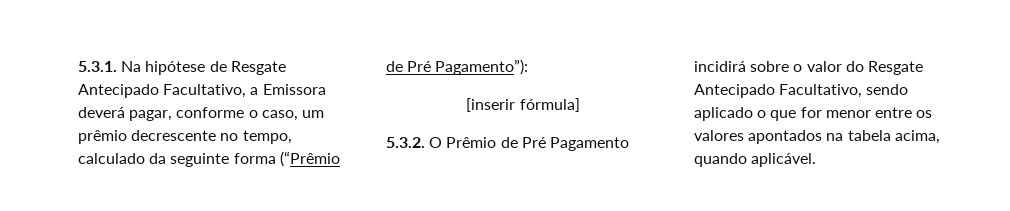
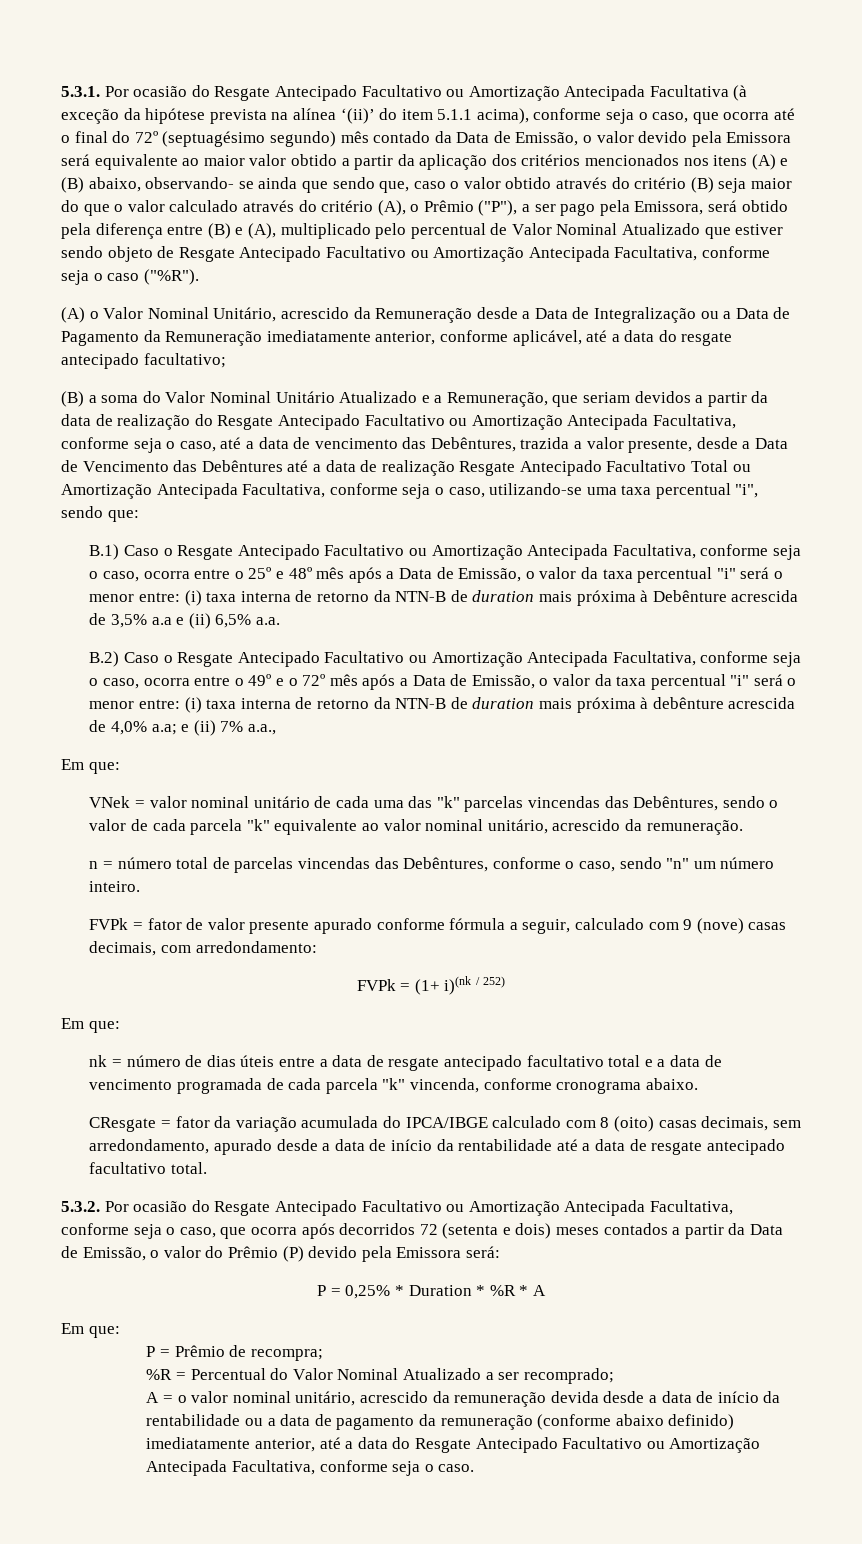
[121,61,286,75] [78,84,326,98] [78,107,324,121] [78,130,292,144] [78,151,340,167] [386,59,529,75] [466,98,580,112] [386,137,629,151] [694,61,923,75] [694,84,909,98] [694,107,933,121] [694,130,940,144] [694,153,817,167] Na hipótese de Resgate Antecipado Facultativo, a Emissora deverá pagar, conforme o caso, um prêmio decrescente no tempo, calculado da seguinte forma (“Prêmio de Pré Pagamento”): // [inserir fórmula] // 5.3.2. O Prêmio de Pré Pagamento incidirá sobre o valor do Resgate Antecipado Facultativo, sendo aplicado o que for menor entre os valores apontados na tabela acima, quando aplicável. -> [104,85,748,101] [61,108,796,124] [61,131,792,147] [61,154,789,170] [61,177,793,193] [61,200,788,216] [61,223,784,239] [61,246,770,262] [61,269,199,285] [61,307,791,323] [61,330,733,346] [61,353,226,369] [61,391,769,407] [61,414,736,430] [61,437,789,453] [61,460,751,476] [61,483,759,499] [61,506,139,522] [89,544,801,560] [89,567,783,583] [89,590,799,606] [89,613,281,629] [89,651,801,667] [89,674,797,690] [89,697,796,713] [89,720,277,736] [61,759,120,774] [89,796,779,812] [89,819,743,835] [89,857,775,873] [89,881,141,892] [89,918,787,934] [89,941,317,956] [356,976,506,995] [61,1018,120,1033] [89,1055,722,1071] [89,1078,698,1094] [89,1116,801,1132] [89,1139,785,1155] [89,1162,208,1174] [61,1200,733,1216] [61,1223,784,1239] [61,1246,500,1262] [317,1285,546,1299] [61,1323,120,1338] [146,1345,323,1361] [146,1368,614,1384] [146,1391,781,1407] [146,1414,735,1430] [146,1437,761,1453] [146,1460,475,1476] Por ocasião do Resgate Antecipado Facultativo ou Amortização Antecipada Facultativa (à exceção da hipótese prevista na alínea ‘(ii)’ do item 5.1.1 acima), conforme seja o caso, que ocorra até o final do 72º (septuagésimo segundo) mês contado da Data de Emissão, o valor devido pela Emissora será equivalente ao maior valor obtido a partir da aplicação dos critérios mencionados nos itens (A) e (B) abaixo, observando- se ainda que sendo que, caso o valor obtido através do critério (B) seja maior do que o valor calculado através do critério (A), o Prêmio ("P"), a ser pago pela Emissora, será obtido pela diferença entre (B) e (A), multiplicado pelo percentual de Valor Nominal Atualizado que estiver sendo objeto de Resgate Antecipado Facultativo ou Amortização Antecipada Facultativa, conforme seja o caso ("%R"). // (A) o Valor Nominal Unitário, acrescido da Remuneração desde a Data de Integralização ou a Data de Pagamento da Remuneração imediatamente anterior, conforme aplicável, até a data do resgate antecipado facultativo; // (B) a soma do Valor Nominal Unitário Atualizado e a Remuneração, que seriam devidos a partir da data de realização do Resgate Antecipado Facultativo ou Amortização Antecipada Facultativa, conforme seja o caso, até a data de vencimento das Debêntures, trazida a valor presente, desde a Data de Vencimento das Debêntures até a data de realização Resgate Antecipado Facultativo Total ou Amortização Antecipada Facultativa, conforme seja o caso, utilizando-se uma taxa percentual "i", sendo que: // B.1) Caso o Resgate Antecipado Facultativo ou Amortização Antecipada Facultativa, conforme seja o caso, ocorra entre o 25º e 48º mês após a Data de Emissão, o valor da taxa percentual "i" será o menor entre: (i) taxa interna de retorno da NTN-B de duration mais próxima à Debênture acrescida de 3,5% a.a e (ii) 6,5% a.a. // B.2) Caso o Resgate Antecipado Facultativo ou Amortização Antecipada Facultativa, conforme seja o caso, ocorra entre o 49º e o 72º mês após a Data de Emissão, o valor da taxa percentual "i" será o menor entre: (i) taxa interna de retorno da NTN-B de duration mais próxima à debênture acrescida de 4,0% a.a; e (ii) 7% a.a., // Em que: // VNek = valor nominal unitário de cada uma das "k" parcelas vincendas das Debêntures, sendo o valor de cada parcela "k" equivalente ao valor nominal unitário, acrescido da remuneração. // n = número total de parcelas vincendas das Debêntures, conforme o caso, sendo "n" um número inteiro. // FVPk = fator de valor presente apurado conforme fórmula a seguir, calculado com 9 (nove) casas decimais, com arredondamento: // FVPk = (1+ i)(nk / 252) // Em que: // nk = número de dias úteis entre a data de resgate antecipado facultativo total e a data de vencimento programada de cada parcela "k" vincenda, conforme cronograma abaixo. // CResgate = fator da variação acumulada do IPCA/IBGE calculado com 8 (oito) casas decimais, sem arredondamento, apurado desde a data de início da rentabilidade até a data de resgate antecipado facultativo total. // 5.3.2. Por ocasião do Resgate Antecipado Facultativo ou Amortização Antecipada Facultativa, conforme seja o caso, que ocorra após decorridos 72 (setenta e dois) meses contados a partir da Data de Emissão, o valor do Prêmio (P) devido pela Emissora será: // P = 0,25% * Duration * %R * A // Em que: // P = Prêmio de recompra; // %R = Percentual do Valor Nominal Atualizado a ser recomprado; // A = o valor nominal unitário, acrescido da remuneração devida desde a data de início da rentabilidade ou a data de pagamento da remuneração (conforme abaixo definido) imediatamente anterior, até a data do Resgate Antecipado Facultativo ou Amortização Antecipada Facultativa, conforme seja o caso.

